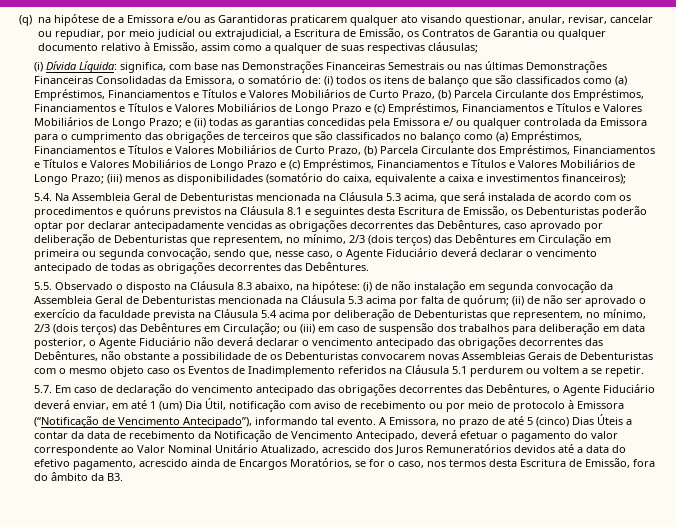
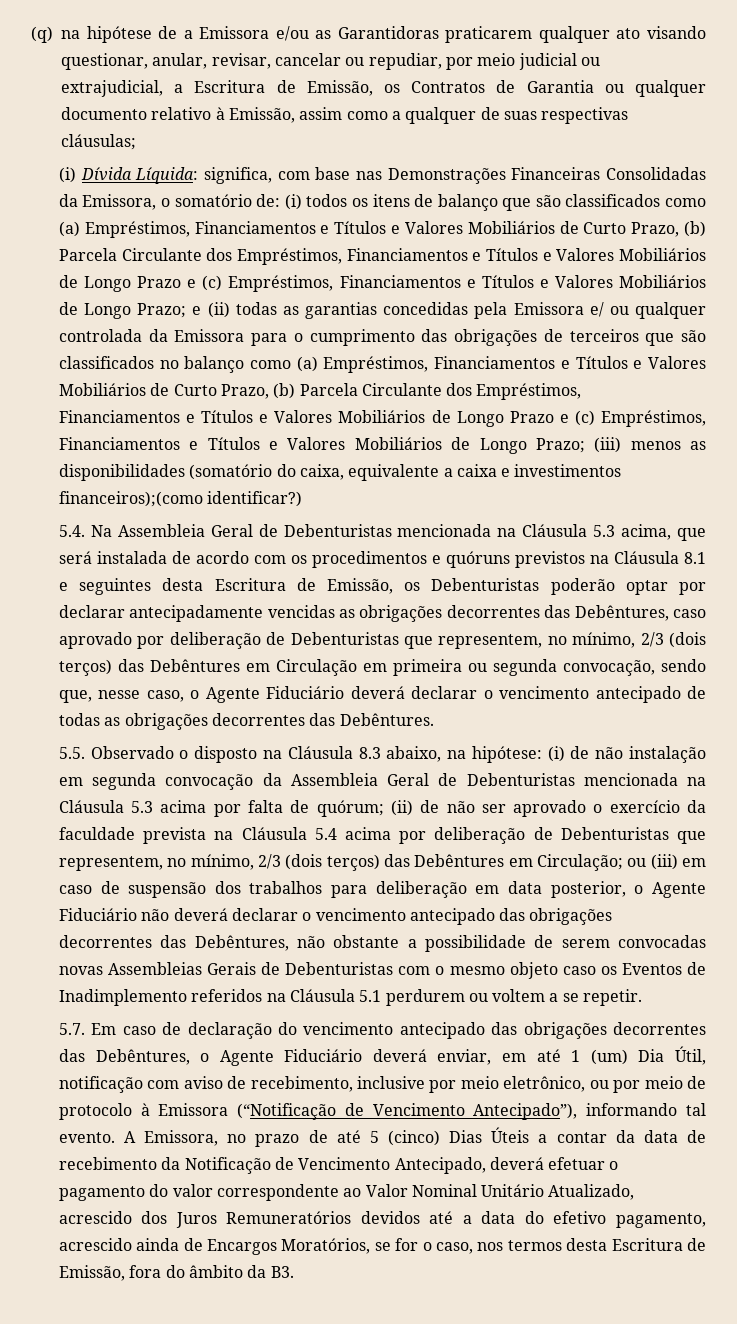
[387,61,607,73] [33,76,93,84] Semestrais ou nas últimas Demonstrações Financeiras -> (601, 173) none
[561,174,626,184] financeiros); -> [58,491,303,507] financeiros);(como identificar?)
[269,352,425,360] os Debenturistas convocarem -> [561,935,706,948] serem convocadas
[359,401,426,409] recebimento -> [250,1076,586,1093] recebimento, inclusive por meio eletrônico,

